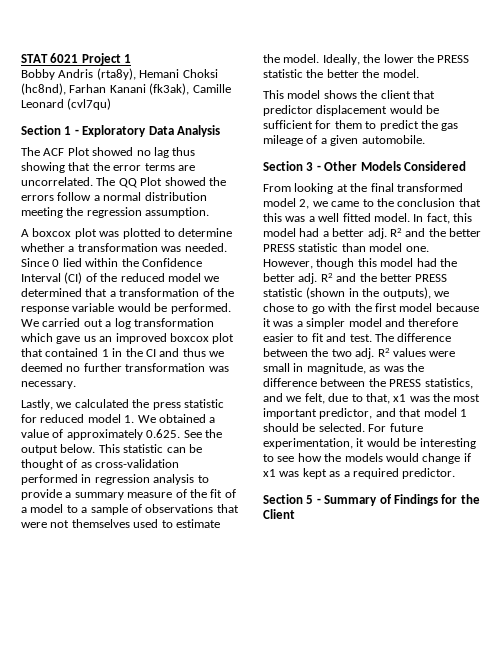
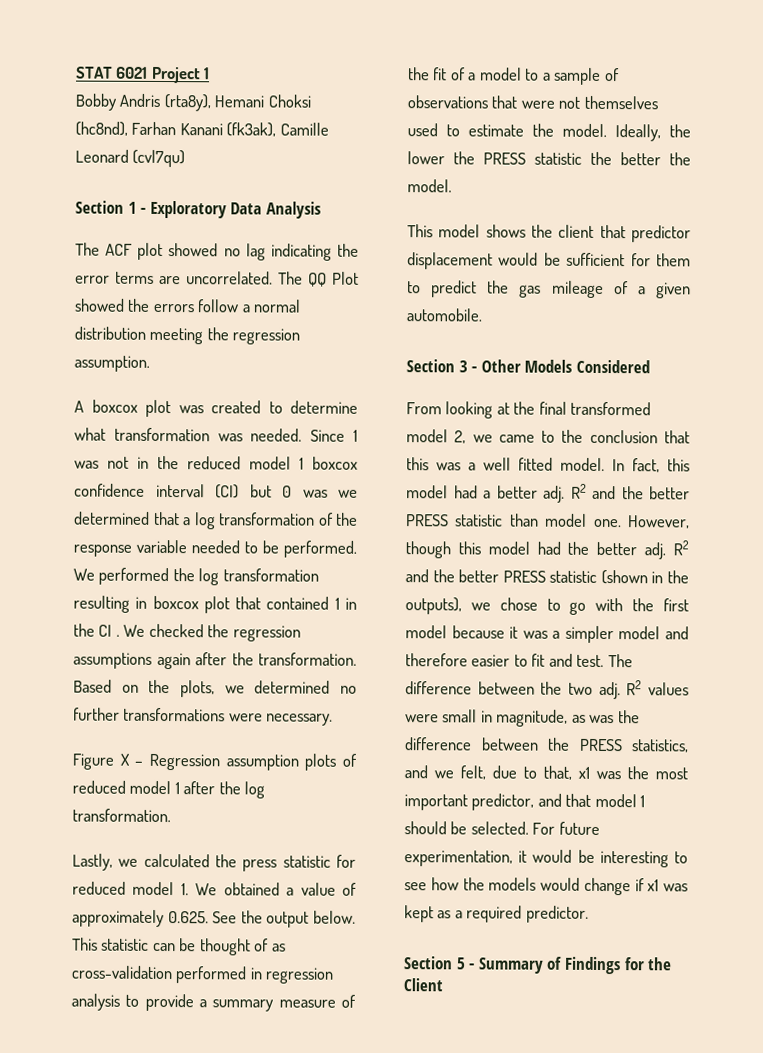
[67,147,90,156] Plot -> [137,242,164,261] plot
[172,147,196,156] [21,162,91,173] thus showing that -> [270,243,332,261] indicating
[122,228,161,239] plotted -> [211,400,261,414] created
[21,243,75,252] whether a -> [74,427,106,441] what
[52,258,202,267] [21,272,201,284] 0 lied within the Confidence Interval (CI) of the reduced model -> [353,429,359,442] [74,455,358,470] [74,483,328,499] 1 was not in the reduced model 1 boxcox confidence interval (CI) but 0 was
(116, 294) none -> [193,512,216,530] log
[117,303,151,312] would -> [191,540,258,554] needed to
[42,318,214,329] [21,333,167,344] carried out a log transformation which gave us an improved -> [98,567,319,586] [73,595,148,613] performed the log transformation resulting in
[159,348,224,357] [21,363,229,372] [21,381,76,389] and thus we deemed no further transformation was necessary. -> [115,623,301,642] [73,652,357,670] [73,679,357,698] [73,707,334,726] [72,753,357,771] [72,780,266,799] [72,808,171,823] . We checked the regression assumptions again after the transformation. Based on the plots, we determined no further transformations were necessary. // Figure X – Regression assumption plots of reduced model 1 after the log transformation.

